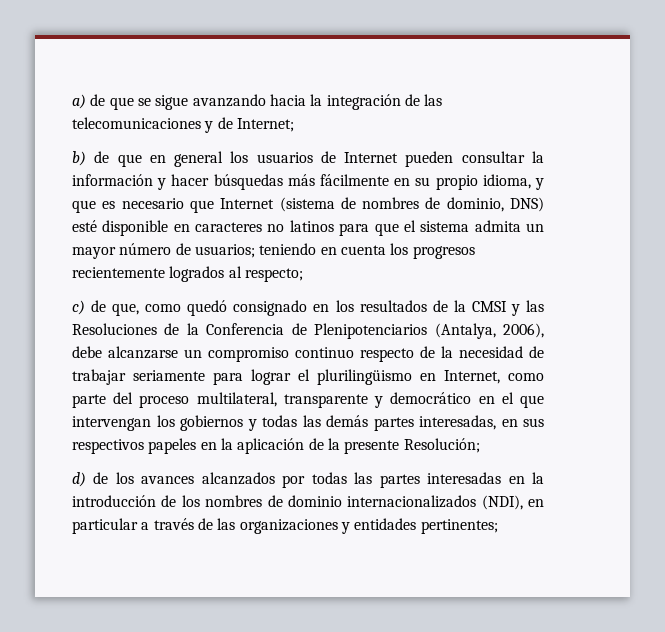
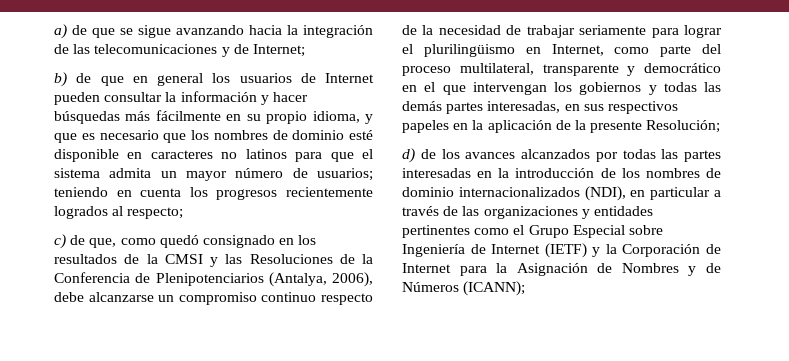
[220,197,544,212] Internet (sistema de nombres de dominio, DNS) -> [191,130,345,140] los nombres de dominio
[420,519,498,534] pertinentes; -> [402,225,663,238] [402,243,721,258] [402,263,721,276] [402,281,526,296] pertinentes como el Grupo Especial sobre Ingeniería de Internet (IETF) y la Corporación de Internet para la Asignación de Nombres y de Números (ICANN);

